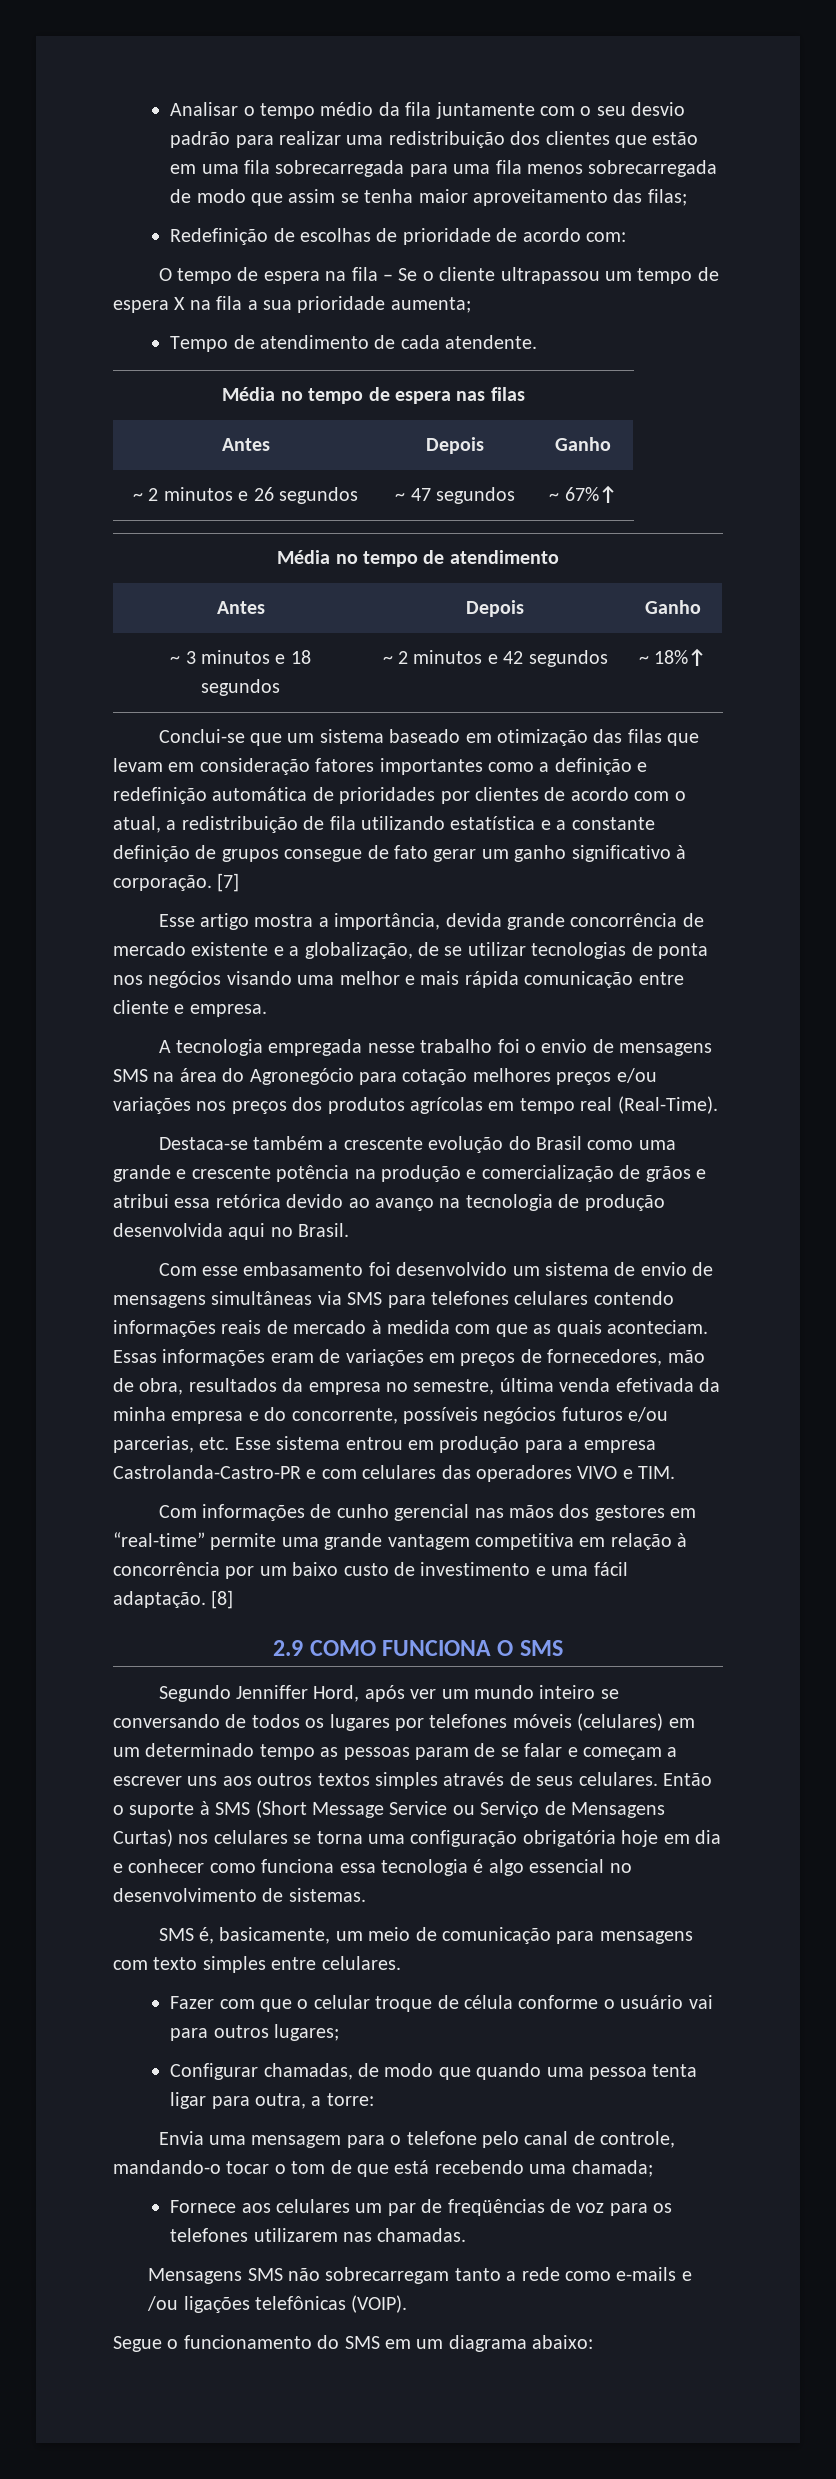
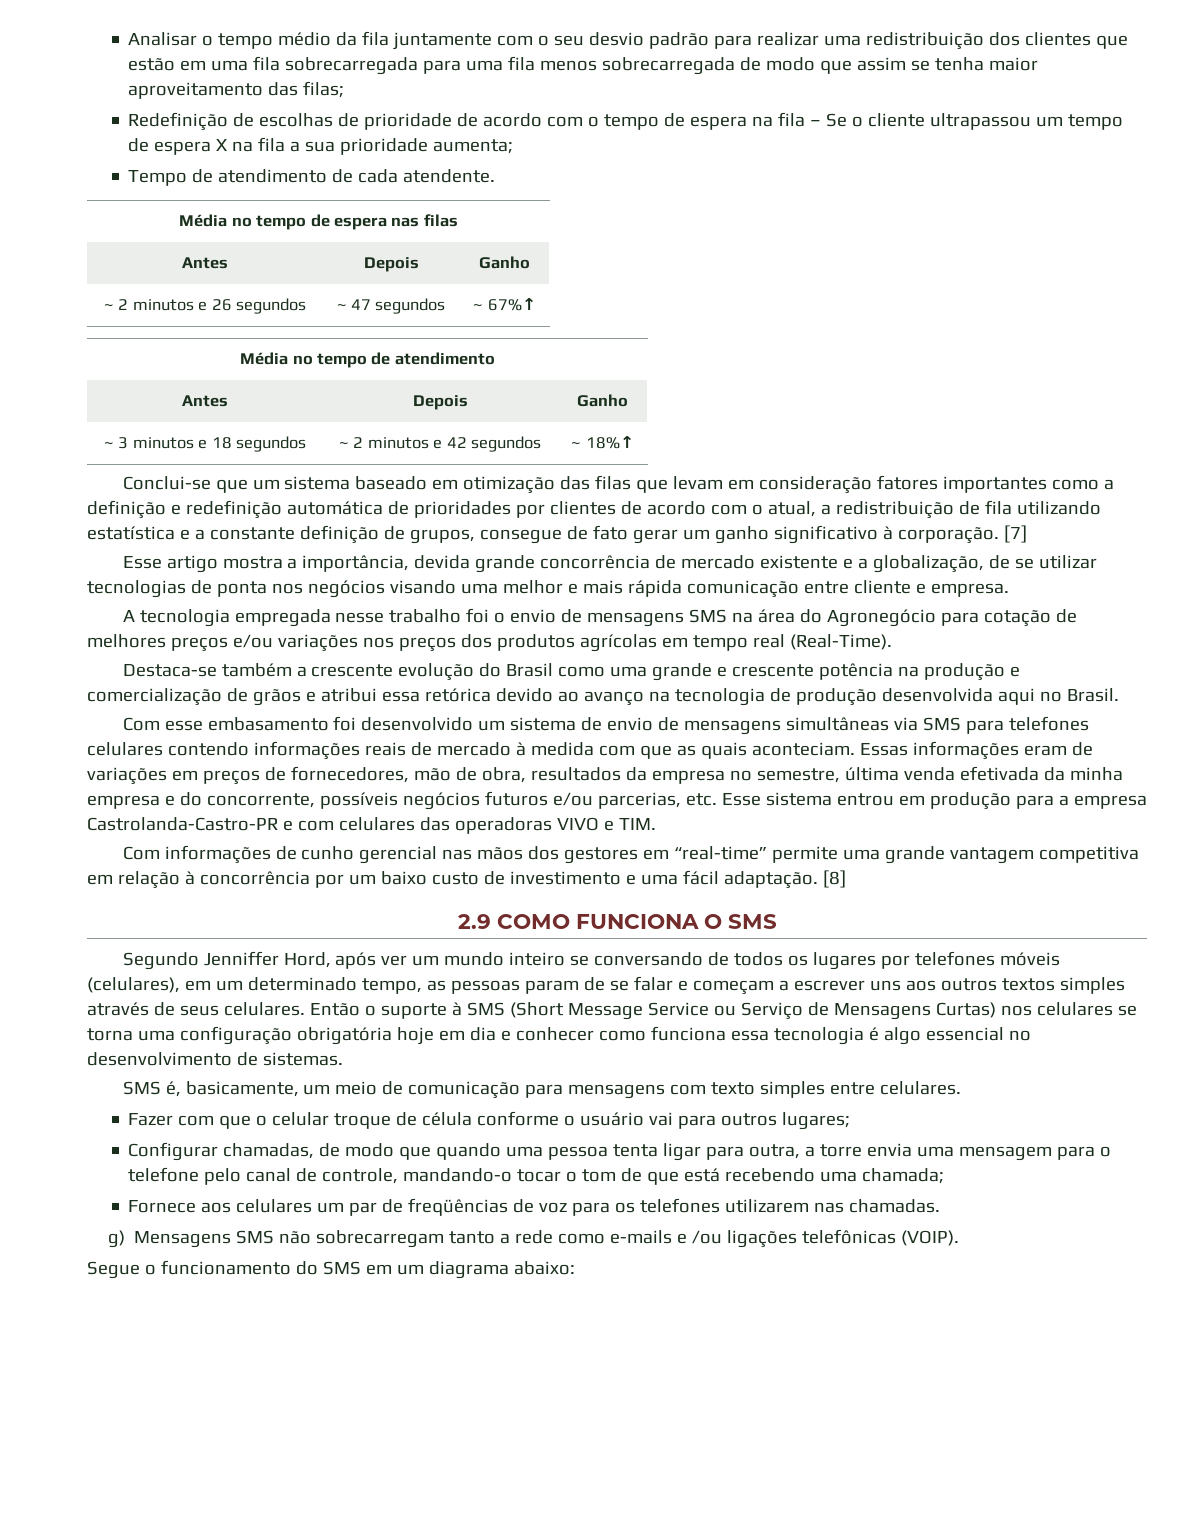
[586,232,627,242] [158,268,172,281] com: // O -> [547,116,600,127] com o
[221,849,279,862] grupos -> [409,529,475,544] grupos,
(468, 1077) none -> [1056,609,1078,623] de
[476,1465,572,1482] operadores -> [454,817,552,834] operadoras
[577,1713,664,1731] (celulares) -> [87,977,180,993] (celulares),
[259,1744,315,1760] tempo -> [361,978,422,994] tempo,
[326,2093,374,2106] [158,2131,204,2145] torre: // Envia -> [820,1143,913,1157] torre envia
(467, 2235) none -> [108,1230,126,1248] g)

